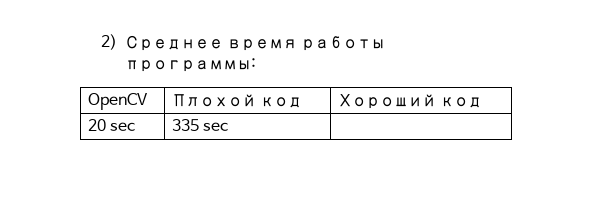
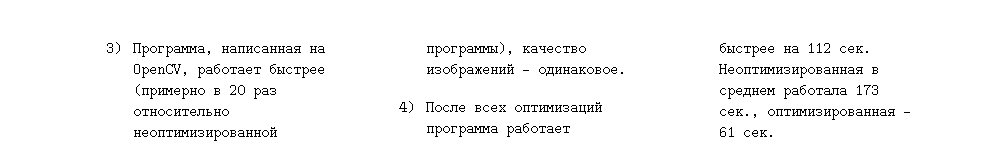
[100,34,386,51] [124,58,256,72] [88,93,149,110] [172,94,303,108] [338,94,483,109] [88,119,136,131] [172,119,229,131] 2) Среднее время работы программы: // OpenCV | Плохой код | Хороший код // 20 sec | 335 sec | -> [105,40,326,57] [133,61,326,78] [133,82,278,99] [133,103,230,119] [133,124,278,141] [426,40,587,57] [426,61,627,78] [398,99,603,115] [426,120,571,137] [719,40,872,57] [719,61,880,78] [719,82,880,99] [719,103,912,120] [719,124,776,140] 3) Программа, написанная на OpenCV, работает быстрее (примерно в 20 раз относительно неоптимизированной программы), качество изображений - одинаковое. // 4) После всех оптимизаций программа работает быстрее на 112 сек. Неоптимизированная в среднем работала 173 сек., оптимизированная – 61 сек.

